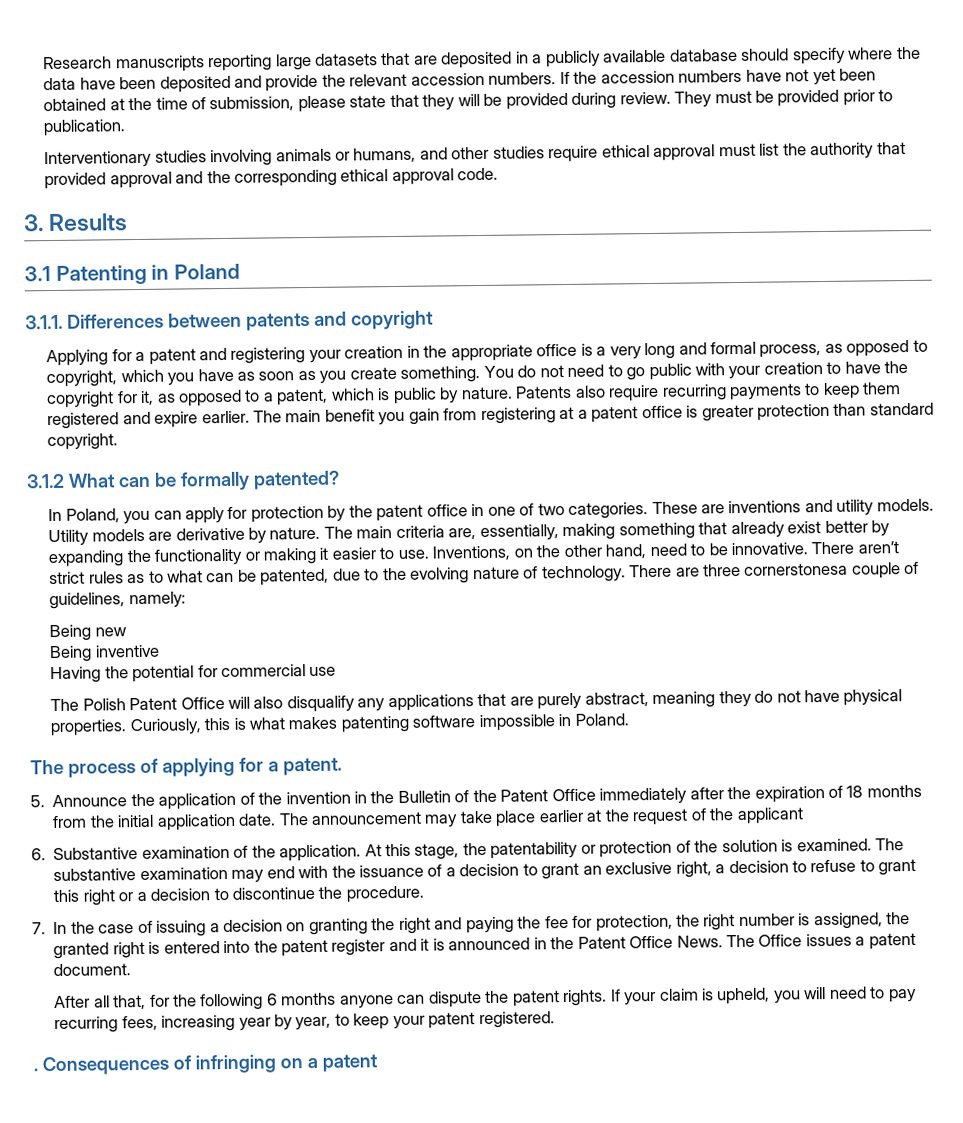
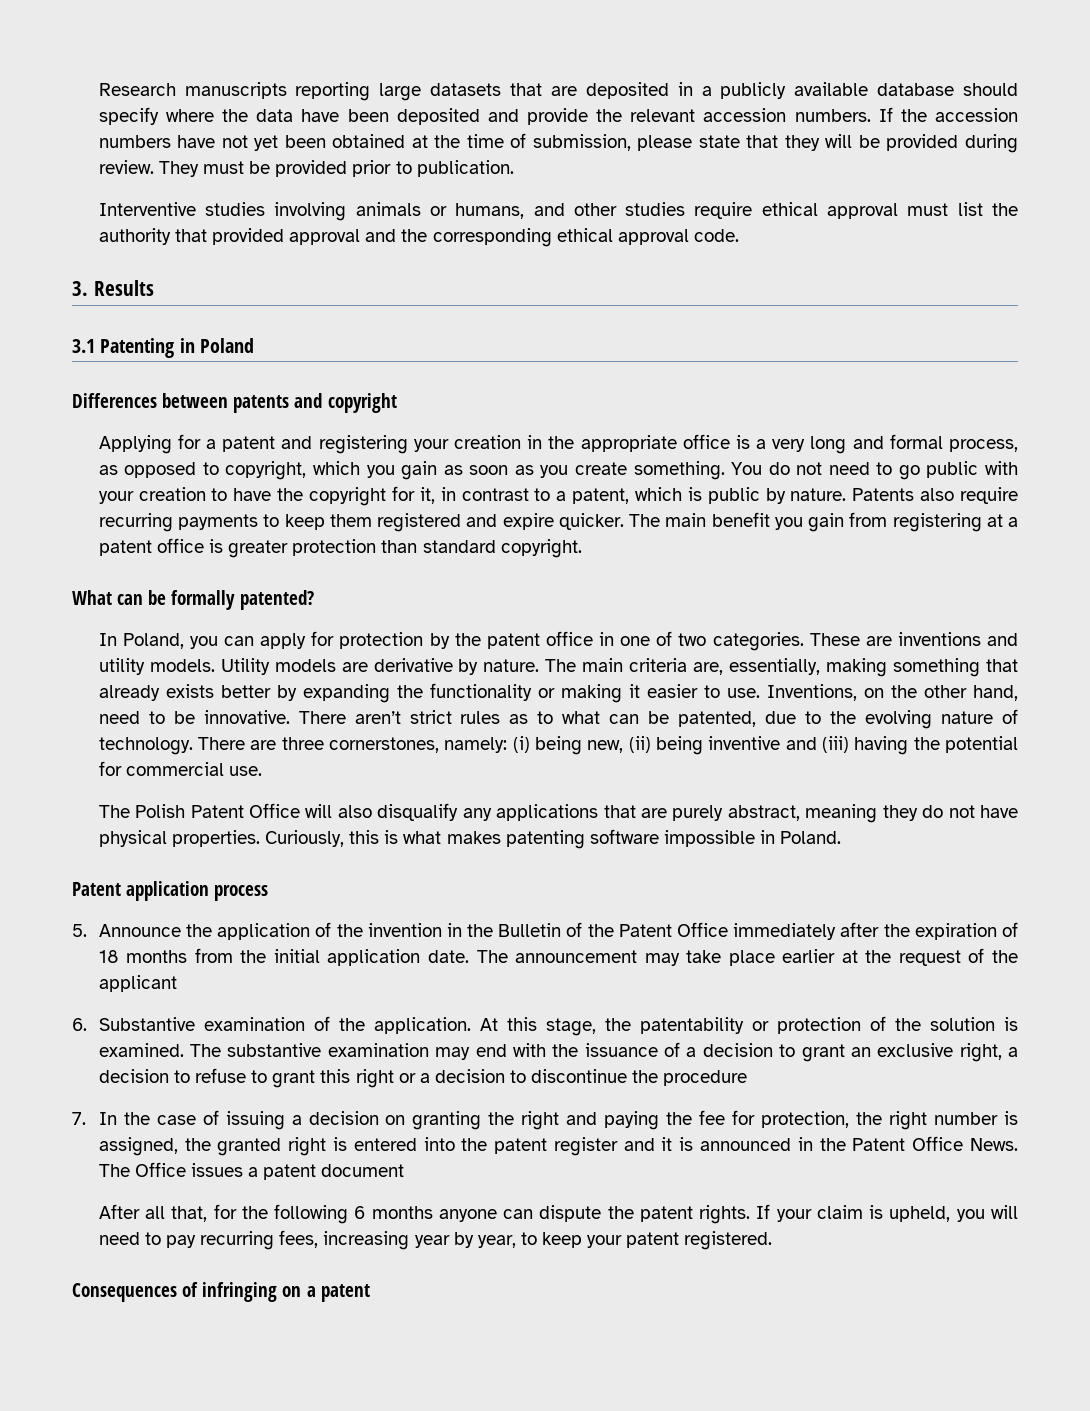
[44,150,153,169] Interventionary -> [98,202,196,216] Interventive
[25,314,63,330] 3.1.1. -> (255, 345) none
[197,368,234,382] have -> [401,461,438,480] gain
[157,389,243,407] as opposed -> [440,487,529,501] in contrast
[201,410,250,424] earlier. -> [558,513,624,530] quicker.
[26,473,65,489] 3.1.2 -> (582, 548) none
[787,521,822,534] exist -> [165,684,214,698] exists
[744,561,920,579] [49,591,186,610] [49,624,127,642] [49,644,160,663] [50,666,102,684] cornerstonesa couple of guidelines, namely: // Being new // Being inventive // Having -> [329,736,909,755] cornerstones, namely: (i) being new, (ii) being inventive and (iii) having
[309,666,337,677] use -> [229,766,263,776] use.
[30,759,64,775] The -> [72,881,210,901] Patent application
[139,757,342,777] of applying for a patent. -> (269, 893) none
[345,885,424,903] procedure. -> [663,1070,748,1086] procedure
[53,963,132,977] document. -> [321,1164,405,1177] document
[33,1068,38,1072] . -> (773, 1240) none

